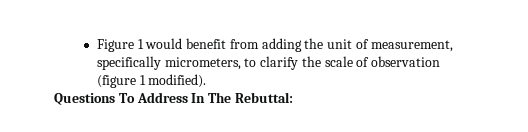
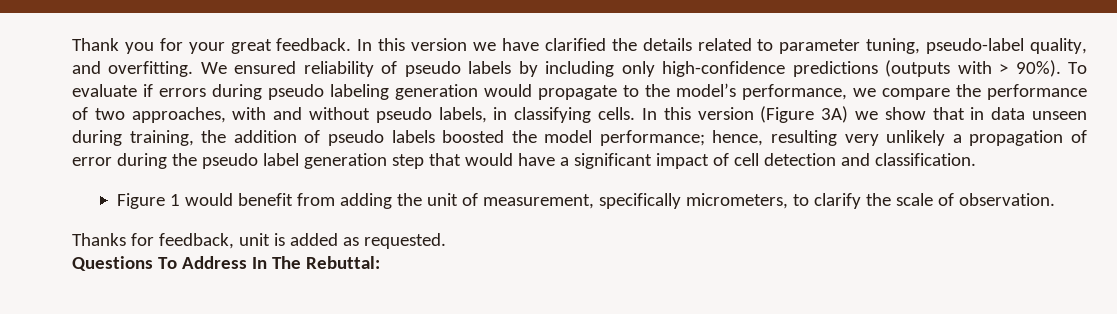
(96, 45) none -> [72,38,1088,54] [72,60,1087,77] [72,83,1087,100] [72,106,1088,123] [72,130,1088,146] [72,153,976,169] Thank you for your great feedback. In this version we have clarified the details related to parameter tuning, pseudo-label quality, and overfitting. We ensured reliability of pseudo labels by including only high-confidence predictions (outputs with > 90%). To evaluate if errors during pseudo labeling generation would propagate to the model’s performance, we compare the performance of two approaches, with and without pseudo labels, in classifying cells. In this version (Figure 3A) we show that in data unseen during training, the addition of pseudo labels boosted the model performance; hence, resulting very unlikely a propagation of error during the pseudo label generation step that would have a significant impact of cell detection and classification. //
[371,56,441,67] [96,74,207,88] observation (figure 1 modified). -> [958,193,1055,206] [72,233,446,249] observation. // Thanks for feedback, unit is added as requested.

